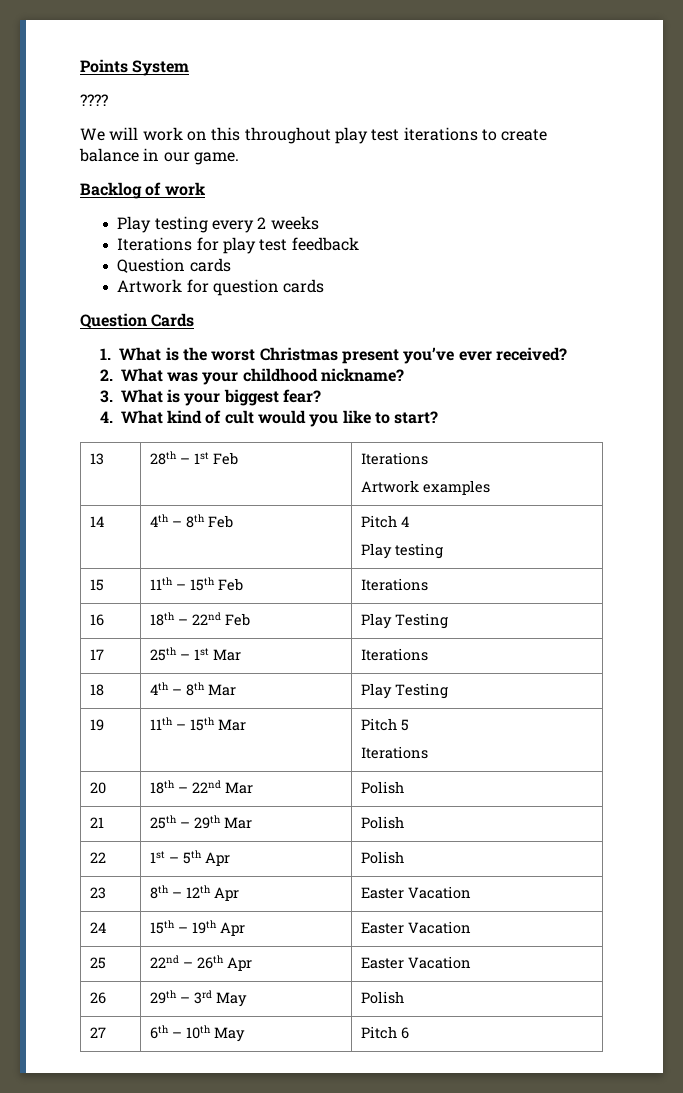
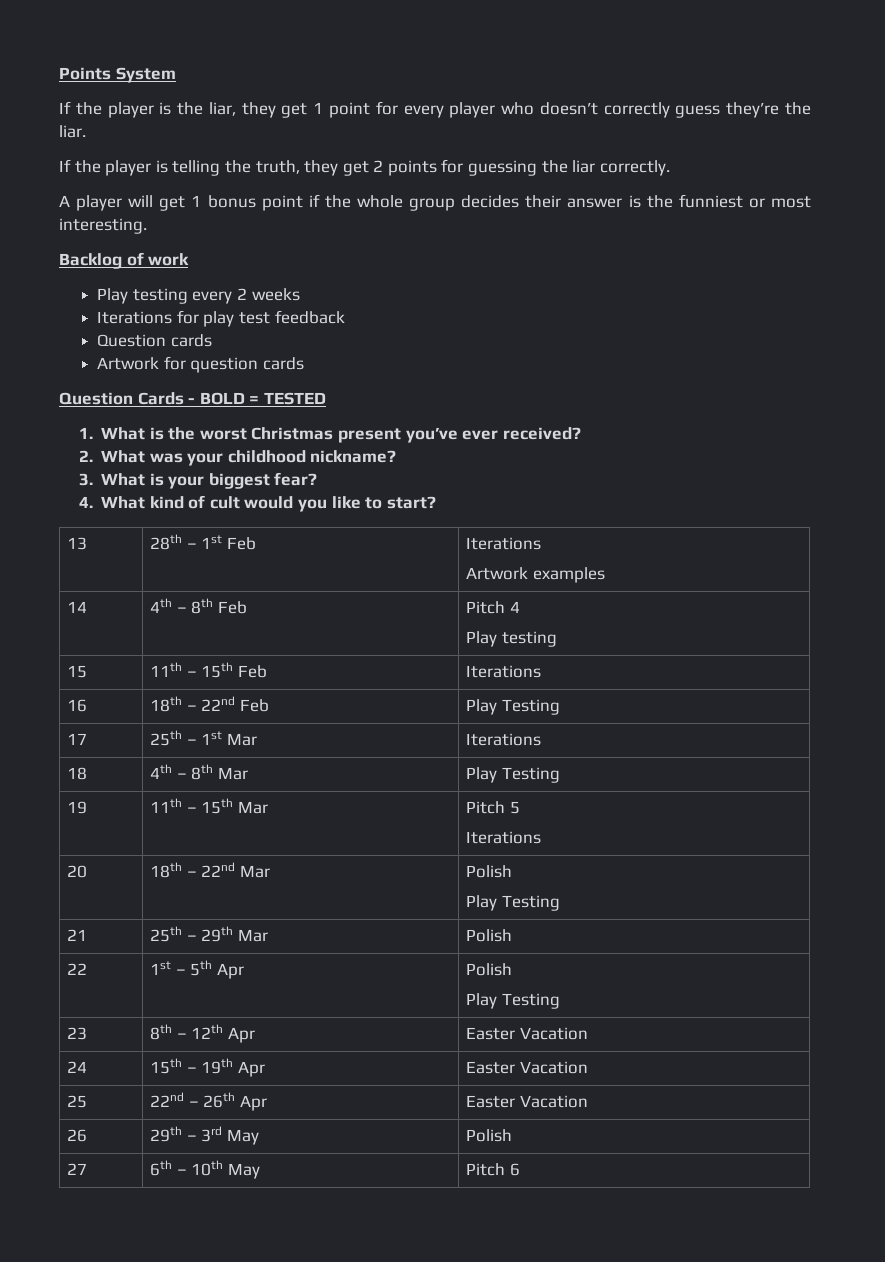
[80,94,108,106] [80,127,548,144] [79,148,239,165] ???? // We will work on this throughout play test iterations to create balance in our game. -> [59,101,812,118] [59,125,86,138] [59,159,670,176] [59,194,811,211] [59,218,147,234] If the player is the liar, they get 1 point for every player who doesn’t correctly guess they’re the liar. // If the player is telling the truth, they get 2 points for guessing the liar correctly. // A player will get 1 bonus point if the whole group decides their answer is the funniest or most interesting.
(195, 320) none -> [188,392,326,405] - BOLD = TESTED
(404, 787) none -> [466,895,560,911] // Play Testing
(404, 857) none -> [466,993,560,1009] // Play Testing

